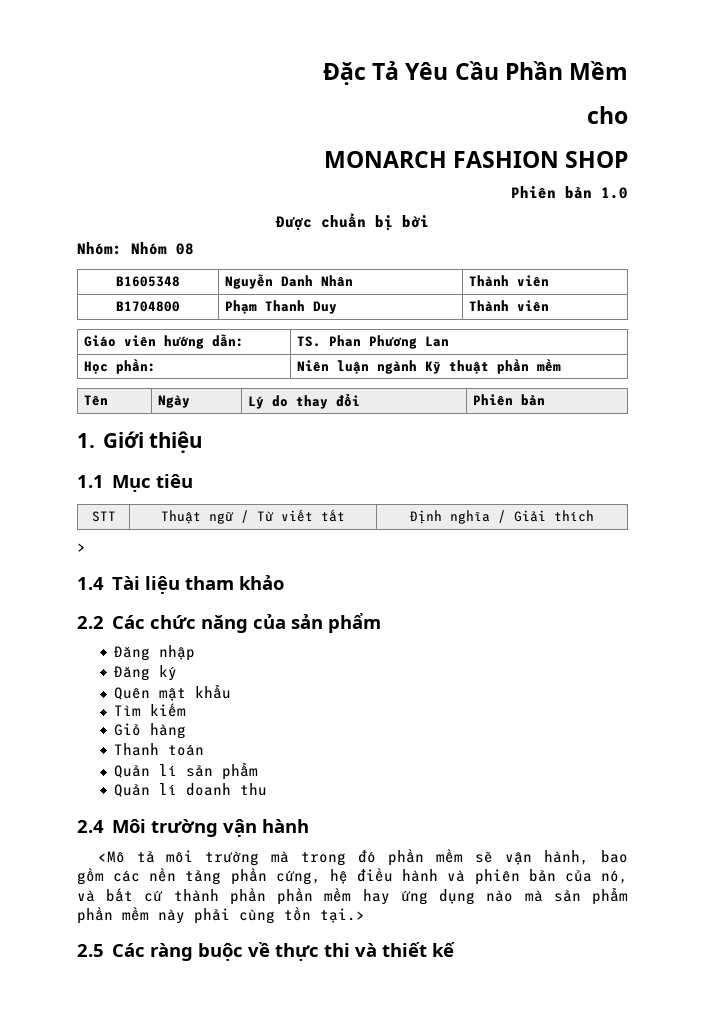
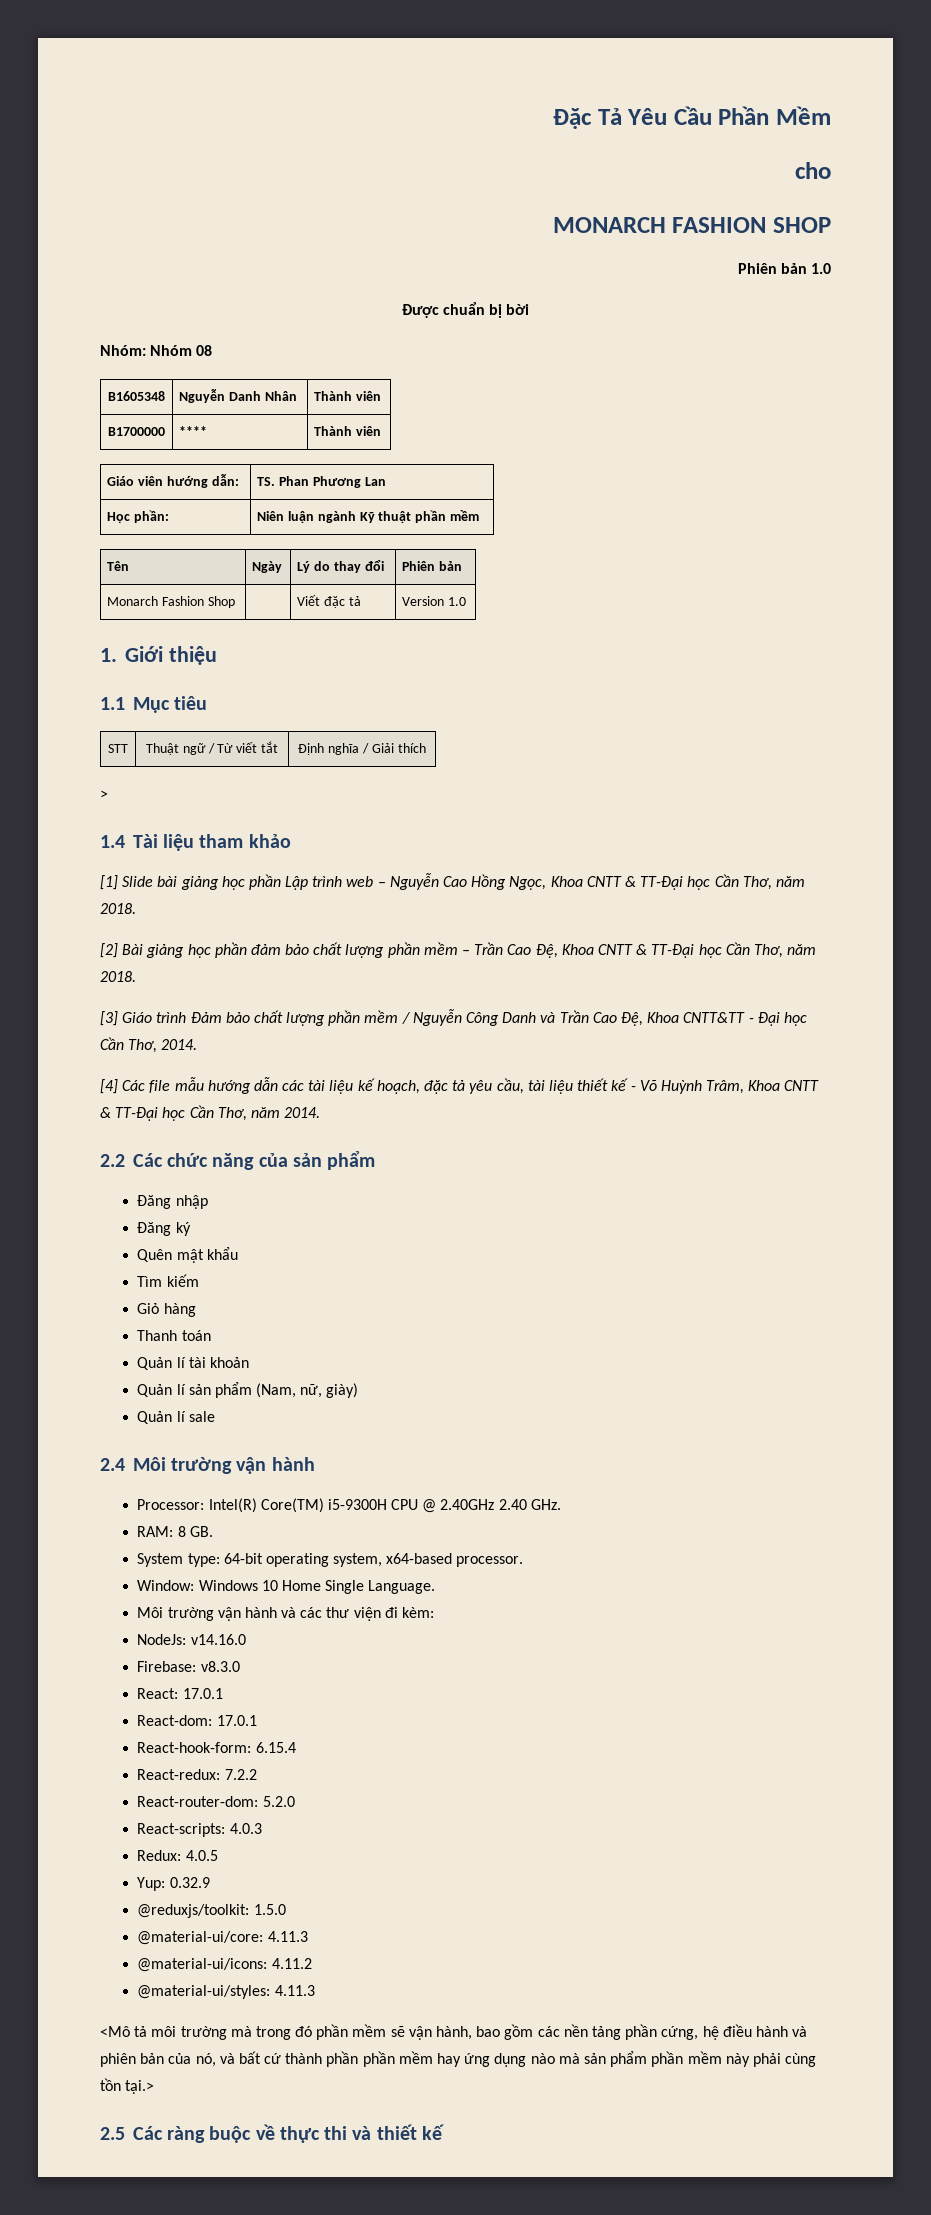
[116,301,180,312] [224,300,337,314] B1704800 | Phạm Thanh Duy -> [108,427,165,436] [179,426,208,436] B1700000 | ****
(545, 400) none -> [107,596,235,608] [297,595,361,608] [402,596,466,606] // Monarch Fashion Shop | | Viết đặc tả | Version 1.0
(284, 582) none -> [100,873,805,890] [100,903,136,914] [100,942,817,958] [100,971,136,982] [100,1009,807,1026] [100,1037,198,1053] [100,1077,820,1094] [100,1105,321,1121] // [1] Slide bài giảng học phần Lập trình web – Nguyễn Cao Hồng Ngọc, Khoa CNTT & TT-Đại học Cần Thơ, năm 2018. // [2] Bài giảng học phần đảm bảo chất lượng phần mềm – Trần Cao Đệ, Khoa CNTT & TT-Đại học Cần Thơ, năm 2018. // [3] Giáo trình Đảm bảo chất lượng phần mềm / Nguyễn Công Danh và Trần Cao Đệ, Khoa CNTT&TT - Đại học Cần Thơ, 2014. // [4] Các file mẫu hướng dẫn các tài liệu kế hoạch, đặc tả yêu cầu, tài liệu thiết kế - Võ Huỳnh Trâm, Khoa CNTT & TT-Đại học Cần Thơ, năm 2014.
[186,762,259,780] [114,783,268,797] sản phẩm // Quản lí doanh thu -> [188,1357,249,1368] [137,1382,359,1398] [137,1411,215,1424] tài khoản // Quản lí sản phẩm (Nam, nữ, giày) // Quản lí sale
(309, 826) none -> [137,1498,561,1513] [137,1526,213,1537] [137,1553,524,1567] [137,1580,436,1594] [137,1607,434,1621] [137,1634,246,1645] [137,1661,240,1672] [137,1688,223,1699] [137,1715,257,1726] [137,1742,296,1753] [137,1769,257,1780] [137,1796,295,1807] [137,1823,262,1837] [137,1850,218,1861] [137,1877,210,1891] [137,1904,286,1918] [137,1931,308,1945] [137,1958,312,1972] [137,1985,315,1999] // Processor: Intel(R) Core(TM) i5-9300H CPU @ 2.40GHz 2.40 GHz. // RAM: 8 GB. // System type: 64-bit operating system, x64-based processor. // Window: Windows 10 Home Single Language. // Môi trường vận hành và các thư viện đi kèm: // NodeJs: v14.16.0 // Firebase: v8.3.0 // React: 17.0.1 // React-dom: 17.0.1 // React-hook-form: 6.15.4 // React-redux: 7.2.2 // React-router-dom: 5.2.0 // React-scripts: 4.0.3 // Redux: 4.0.5 // Yup: 0.32.9 // @reduxjs/toolkit: 1.5.0 // @material-ui/core: 4.11.3 // @material-ui/icons: 4.11.2 // @material-ui/styles: 4.11.3

